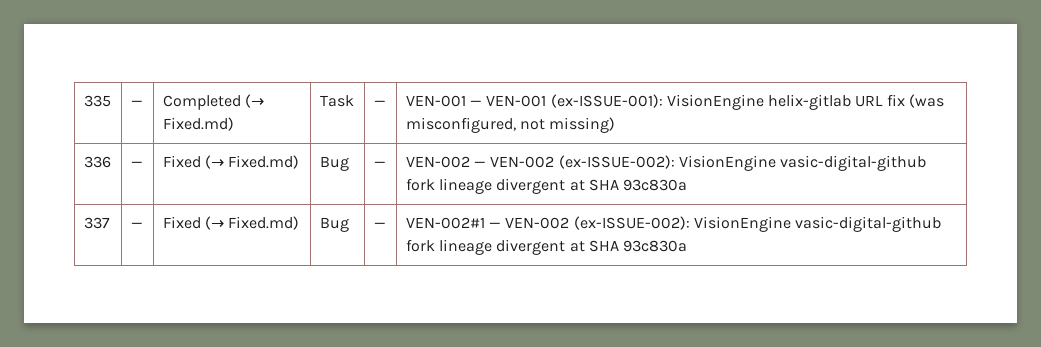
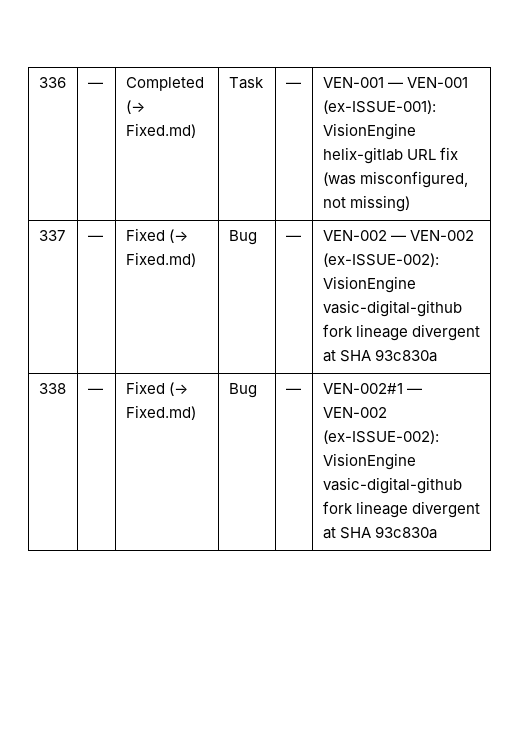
[83,95,111,107] 335 -> [38,77,66,88] 336
[83,156,111,168] 336 -> [38,230,65,241] 337
[83,217,110,229] 337 -> [38,383,66,394] 338

